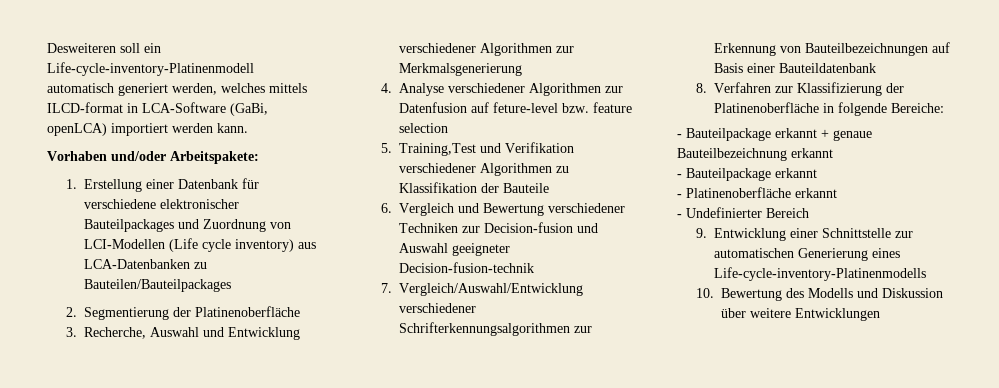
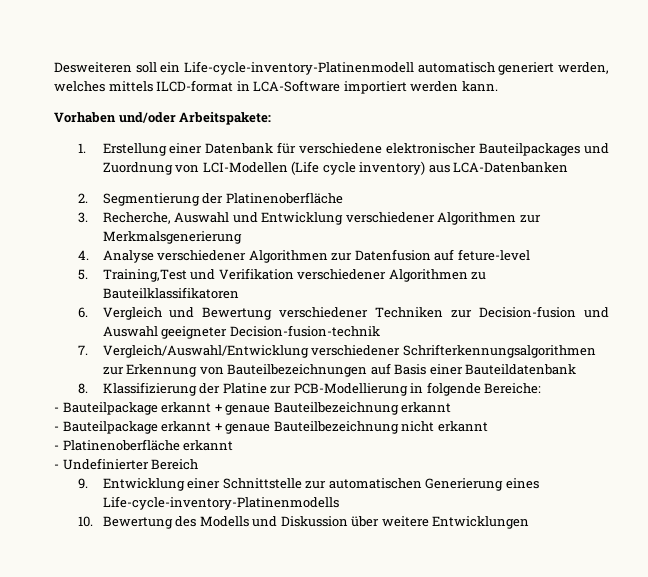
[230,103,268,116] [47,123,107,136] (GaBi, openLCA) -> (341, 86) none
[194,262,208,269] [84,279,232,292] zu Bauteilen/Bauteilpackages -> (569, 167) none
[562,102,633,113] [399,123,449,133] bzw. feature selection -> (530, 255) none
[399,182,550,193] Klassifikation der Bauteile -> [102,287,239,299] Bauteilklassifikatoren
[714,82,905,96] [714,102,820,113] Verfahren zur Klassifizierung der Platinenoberfläche -> [102,382,408,396] Klassifizierung der Platine zur PCB-Modellierung
(817, 173) none -> [214,421,488,434] + genaue Bauteilbezeichnung nicht erkannt

